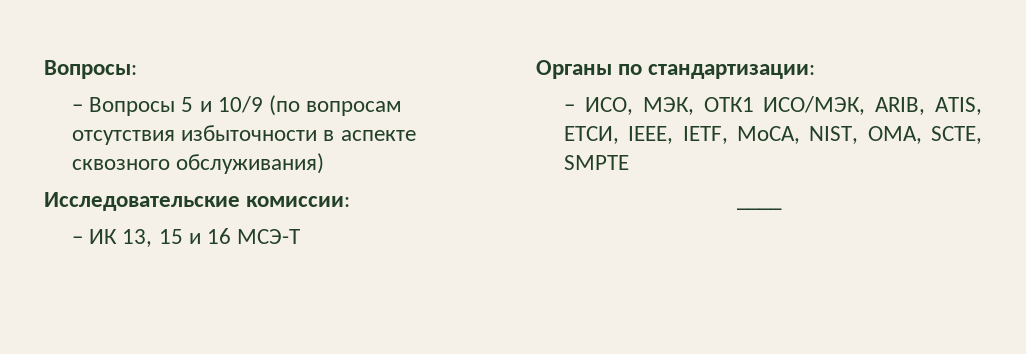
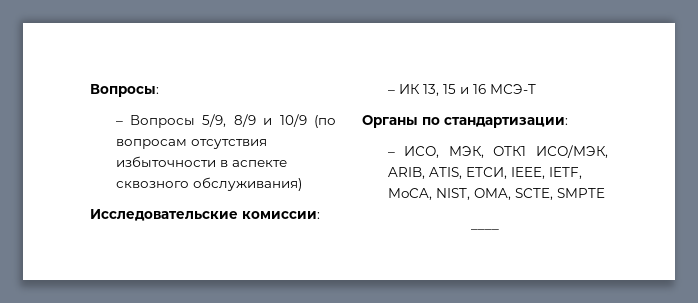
[181,97,194,112] 5 -> [202,114,256,127] 5/9, 8/9

